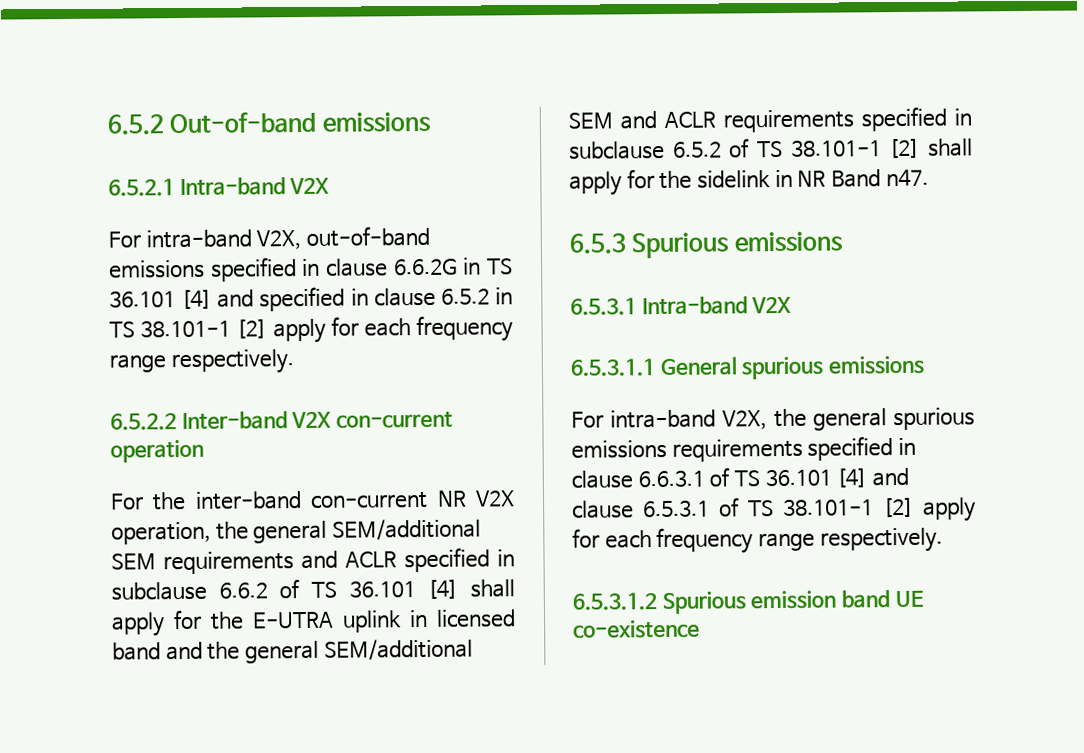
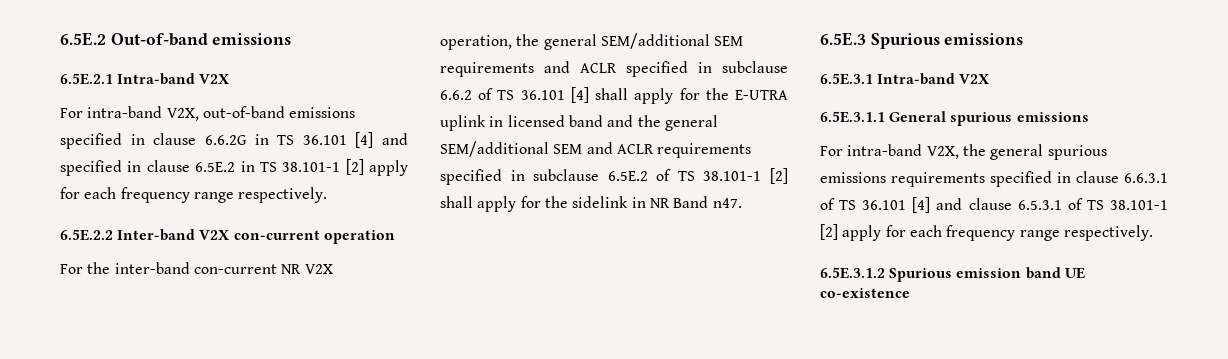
[107,114,164,135] 6.5.2 -> [60,32,106,46] 6.5E.2
[108,178,175,197] 6.5.2.1 -> [60,73,113,85] 6.5E.2.1
[440,288,490,305] 6.5.2 -> [195,162,236,172] 6.5E.2
[110,413,177,431] 6.5.2.2 -> [60,229,113,241] 6.5E.2.2
[672,141,722,158] 6.5.2 -> [607,171,648,181] 6.5E.2
[569,233,626,254] 6.5.3 -> [820,32,866,46] 6.5E.3
[570,296,792,316] [570,358,656,377] 6.5.3.1 Intra-band V2X // 6.5.3.1.1 -> [820,73,991,85] [820,111,885,123] 6.5E.3.1 Intra-band V2X // 6.5E.3.1.1
[572,592,657,611] 6.5.3.1.2 -> [820,267,885,279] 6.5E.3.1.2

